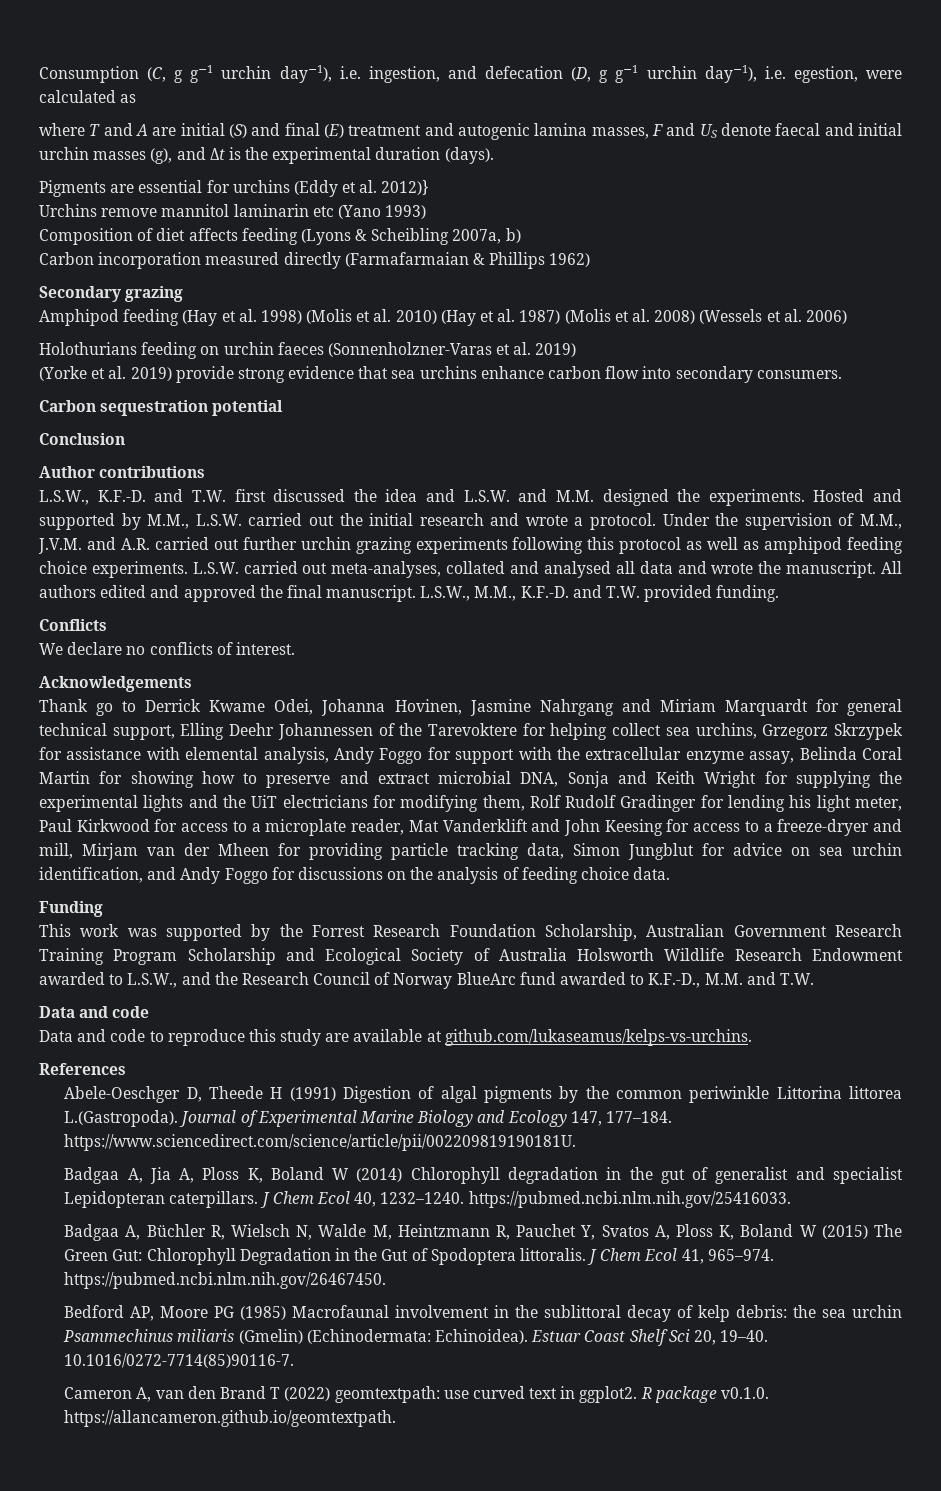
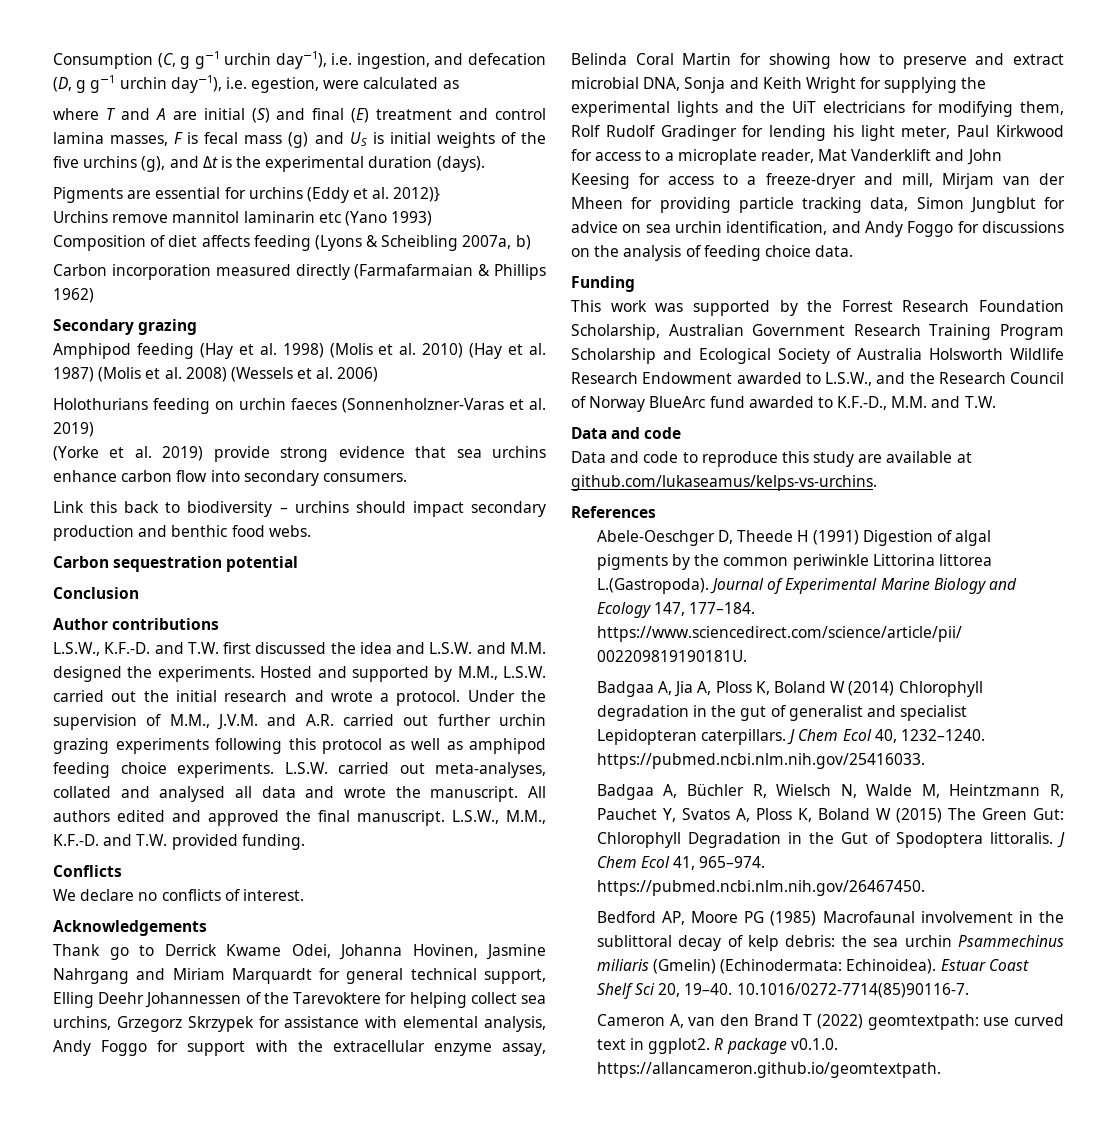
[457,123,530,140] autogenic -> [495,108,546,120] control
[666,123,903,138] [39,147,147,160] and US denote faecal and initial urchin masses -> [187,132,546,148] [53,156,138,168] is fecal mass (g) and US is initial weights of the five urchins
(842, 374) none -> [53,501,546,517] [53,525,311,541] // Link this back to biodiversity – urchins should impact secondary production and benthic food webs.

